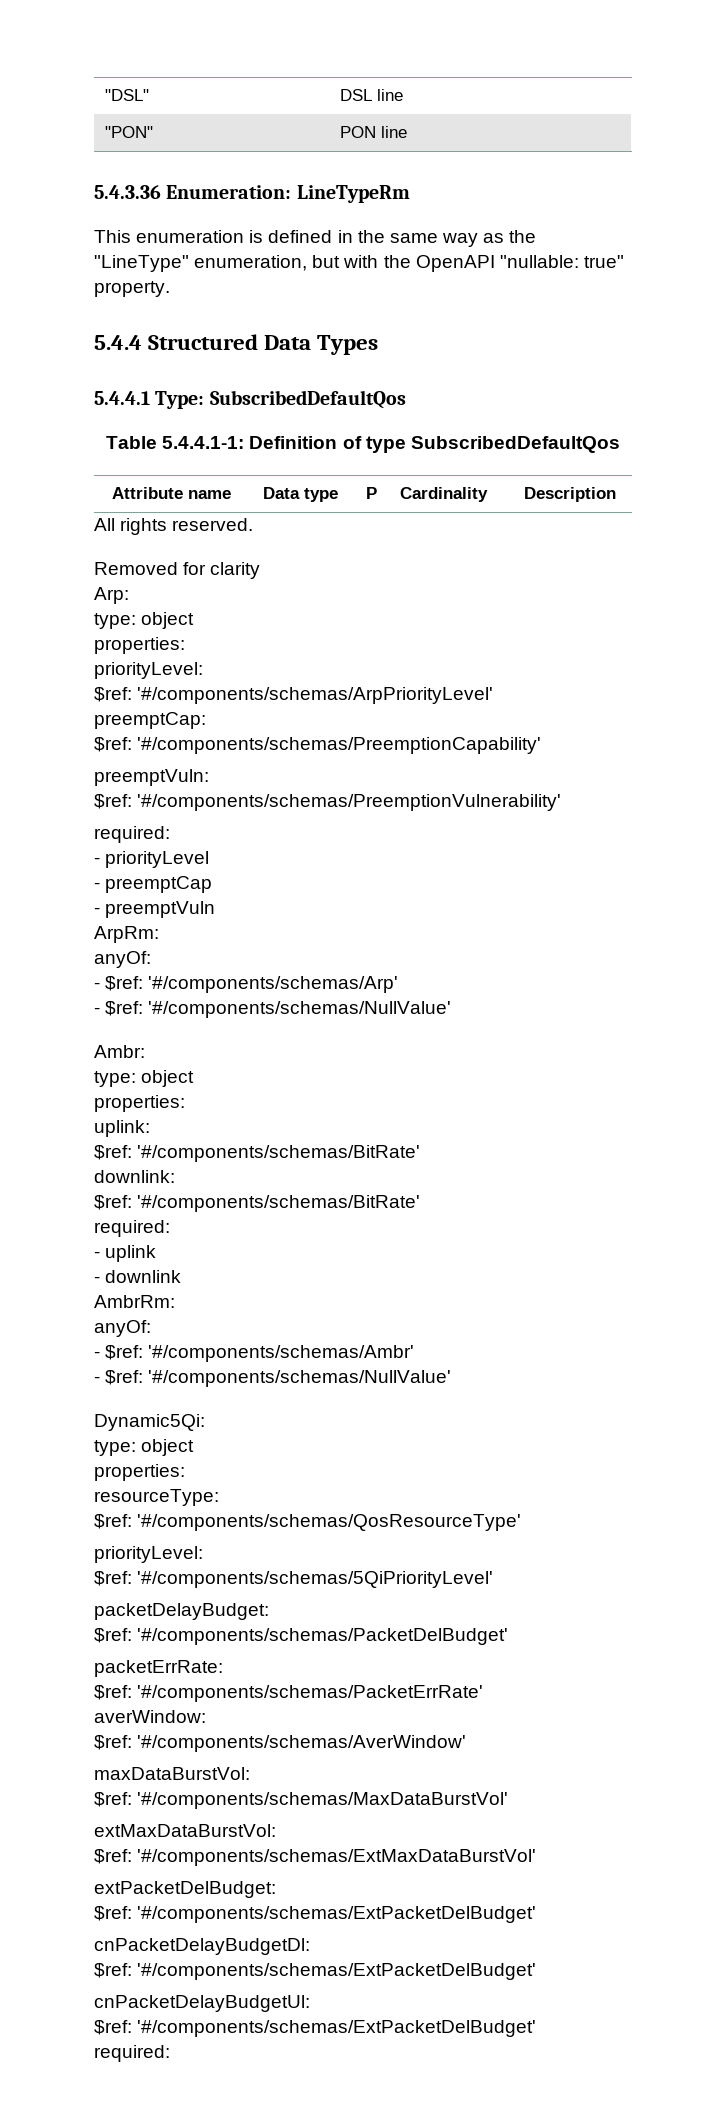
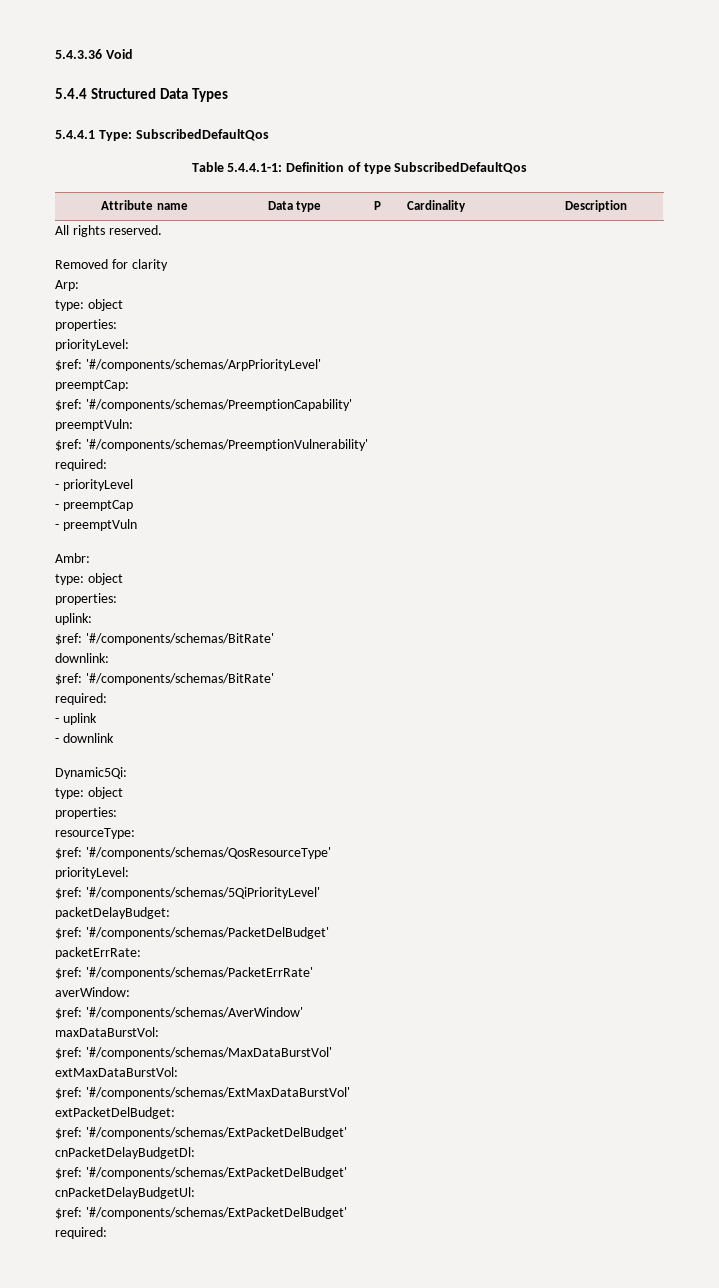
[104,89,149,101] [339,89,403,101] [104,126,153,138] [339,126,407,138] [94,185,410,203] [94,230,537,247] [94,255,624,272] [94,281,170,297] "DSL" | DSL line // "PON" | PON line // 5.4.3.36 Enumeration: LineTypeRm // This enumeration is defined in the same way as the "LineType" enumeration, but with the OpenAPI "nullable: true" property. -> [55,49,133,59] 5.4.3.36 Void
[94,926,159,943] [94,951,151,968] [94,976,399,993] [94,1001,452,1018] // ArpRm: // anyOf: // - $ref: '#/components/schemas/Arp' // - $ref: '#/components/schemas/NullValue' -> (137, 525) none
[94,1295,175,1308] [94,1320,151,1337] [94,1345,415,1362] [94,1370,452,1387] // AmbrRm: // anyOf: // - $ref: '#/components/schemas/Ambr' // - $ref: '#/components/schemas/NullValue' -> (114, 738) none

